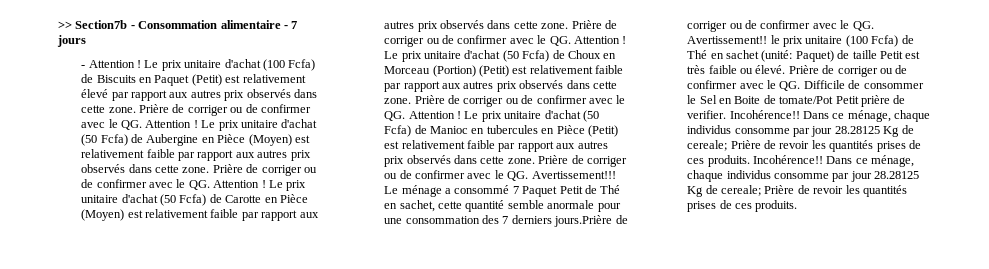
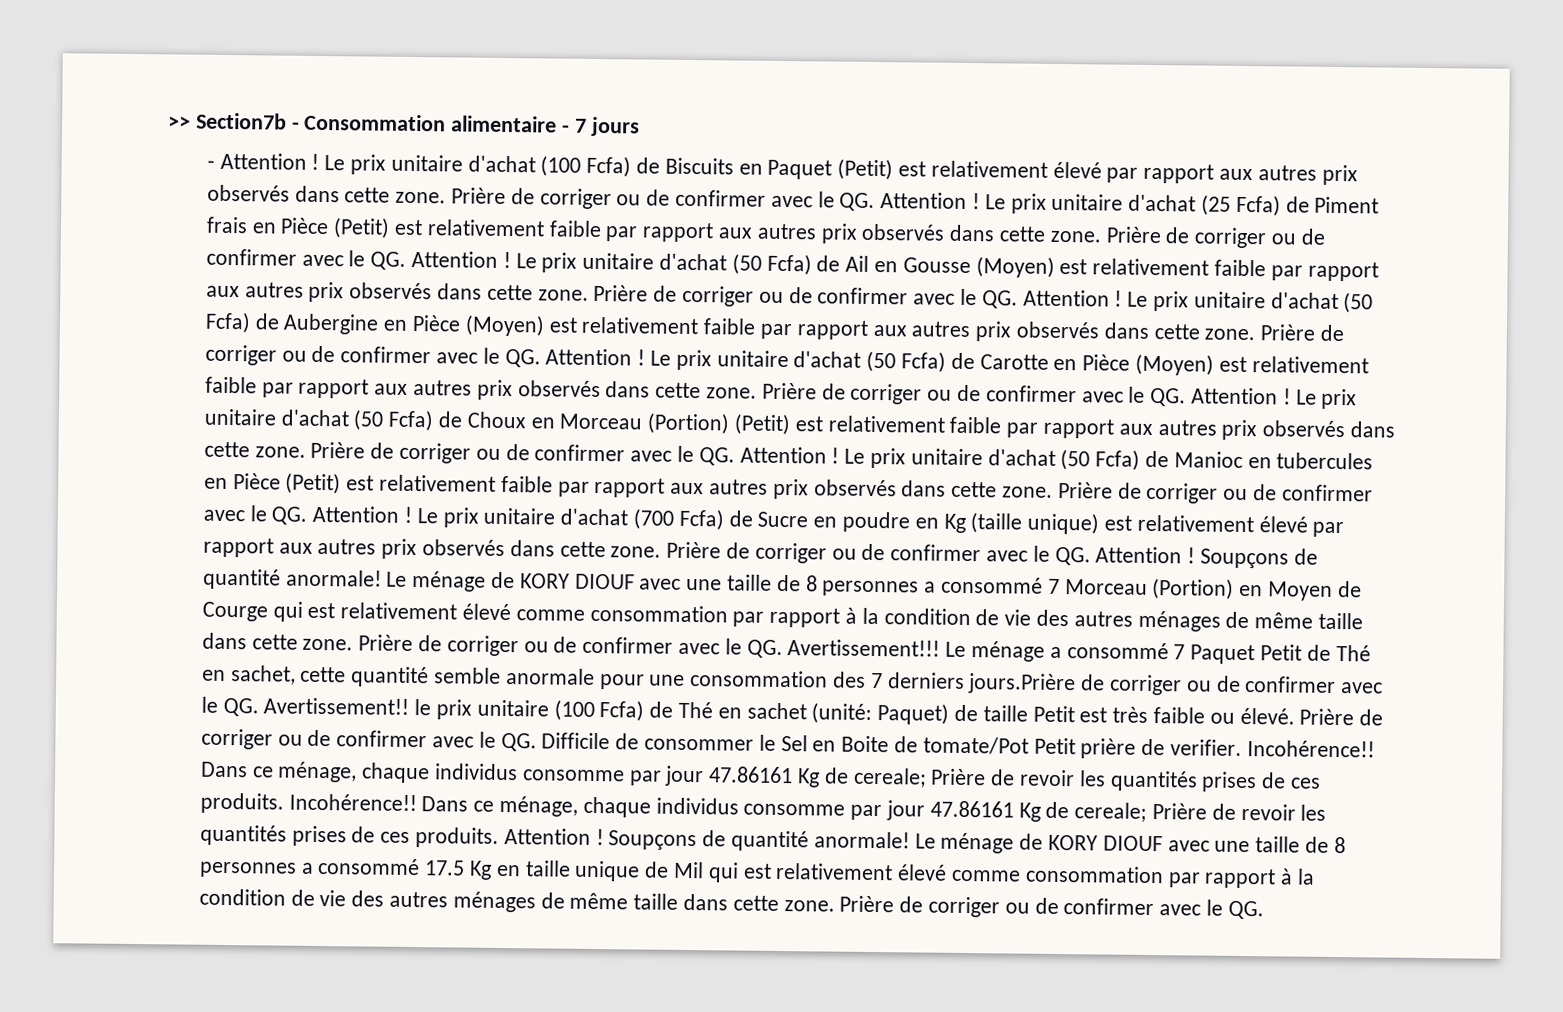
(318, 123) none -> [1201,194,1380,217] [205,216,1326,249] [205,248,1379,282] [205,281,1339,312] (25 Fcfa) de Piment frais en Pièce (Petit) est relativement faible par rapport aux autres prix observés dans cette zone. Prière de corriger ou de confirmer avec le QG. Attention ! Le prix unitaire d'achat (50 Fcfa) de Ail en Gousse (Moyen) est relativement faible par rapport aux autres prix observés dans cette zone. Prière de corriger ou de confirmer avec le QG. Attention ! Le prix unitaire d'achat
(529, 176) none -> [312,505,1345,538] [202,537,1318,569] [202,568,1362,601] [201,601,1364,632] [201,632,783,659] Attention ! Le prix unitaire d'achat (700 Fcfa) de Sucre en poudre en Kg (taille unique) est relativement élevé par rapport aux autres prix observés dans cette zone. Prière de corriger ou de confirmer avec le QG. Attention ! Soupçons de quantité anormale! Le ménage de KORY DIOUF avec une taille de 8 personnes a consommé 7 Morceau (Portion) en Moyen de Courge qui est relativement élevé comme consommation par rapport à la condition de vie des autres ménages de même taille dans cette zone. Prière de corriger ou de confirmer avec le QG.
[834,126,880,134] 28.28125 -> [709,766,794,784] 47.86161
[874,171,920,179] 28.28125 -> [929,800,1014,818] 47.86161
(798, 206) none -> [503,828,1346,854] [198,858,1316,889] [198,888,1264,920] Attention ! Soupçons de quantité anormale! Le ménage de KORY DIOUF avec une taille de 8 personnes a consommé 17.5 Kg en taille unique de Mil qui est relativement élevé comme consommation par rapport à la condition de vie des autres ménages de même taille dans cette zone. Prière de corriger ou de confirmer avec le QG.

